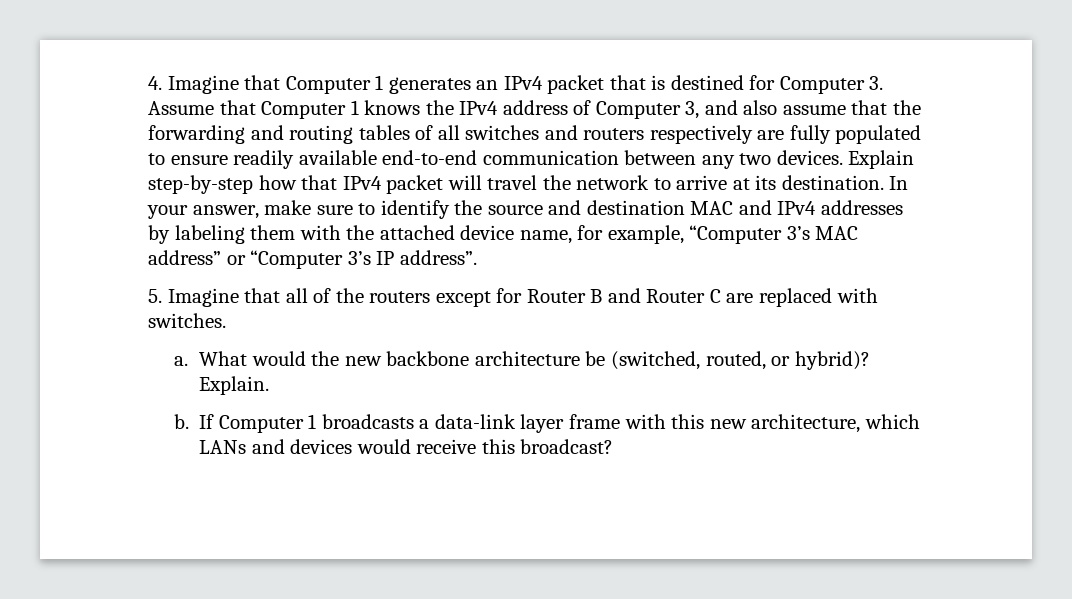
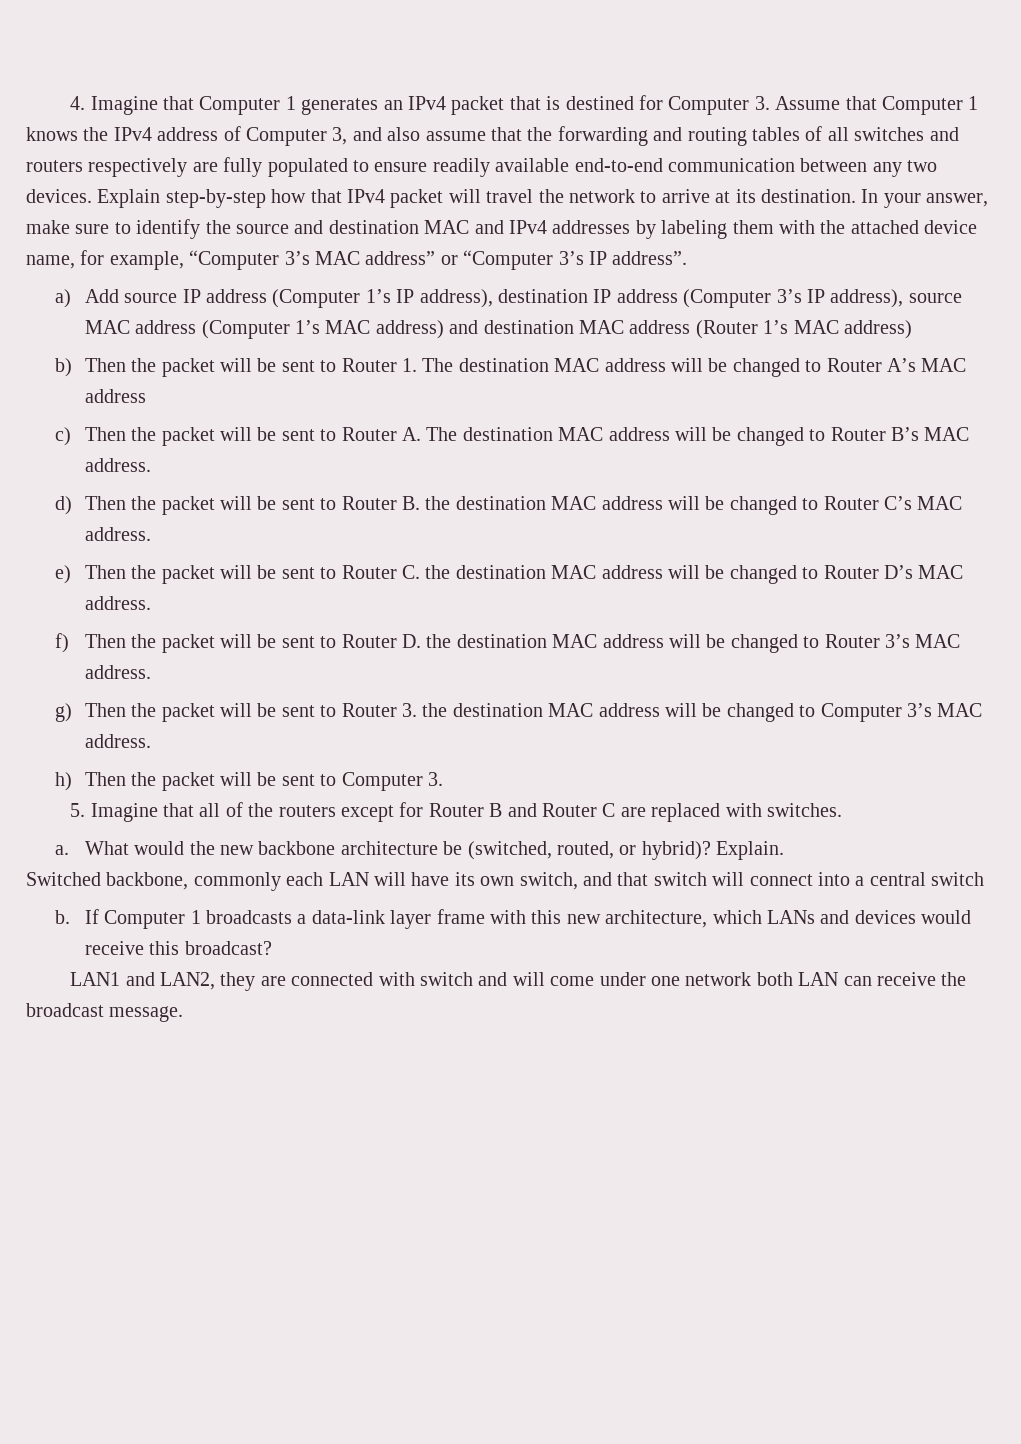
(477, 257) none -> [55,289,962,308] [84,320,913,339] [55,358,967,377] [84,389,146,403] [55,427,970,446] [84,458,151,472] [55,496,963,515] [84,527,151,541] [55,565,964,584] [84,596,151,610] [55,633,961,653] [84,665,151,679] [55,703,983,722] [84,734,151,748] [55,772,444,791] // a) Add source IP address (Computer 1’s IP address), destination IP address (Computer 3’s IP address), source MAC address (Computer 1’s MAC address) and destination MAC address (Router 1’s MAC address) // b) Then the packet will be sent to Router 1. The destination MAC address will be changed to Router A’s MAC address // c) Then the packet will be sent to Router A. The destination MAC address will be changed to Router B’s MAC address. // d) Then the packet will be sent to Router B. the destination MAC address will be changed to Router C’s MAC address. // e) Then the packet will be sent to Router C. the destination MAC address will be changed to Router D’s MAC address. // f) Then the packet will be sent to Router D. the destination MAC address will be changed to Router 3’s MAC address. // g) Then the packet will be sent to Router 3. the destination MAC address will be changed to Computer 3’s MAC address. // h) Then the packet will be sent to Computer 3.
(270, 385) none -> [26,872,985,891] // Switched backbone, commonly each LAN will have its own switch, and that switch will connect into a central switch
(614, 446) none -> [70,972,967,991] [26,1003,184,1022] // LAN1 and LAN2, they are connected with switch and will come under one network both LAN can receive the broadcast message.

